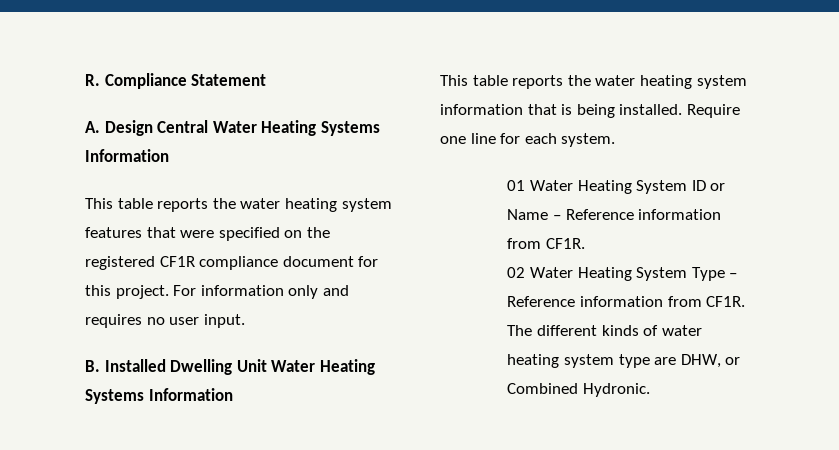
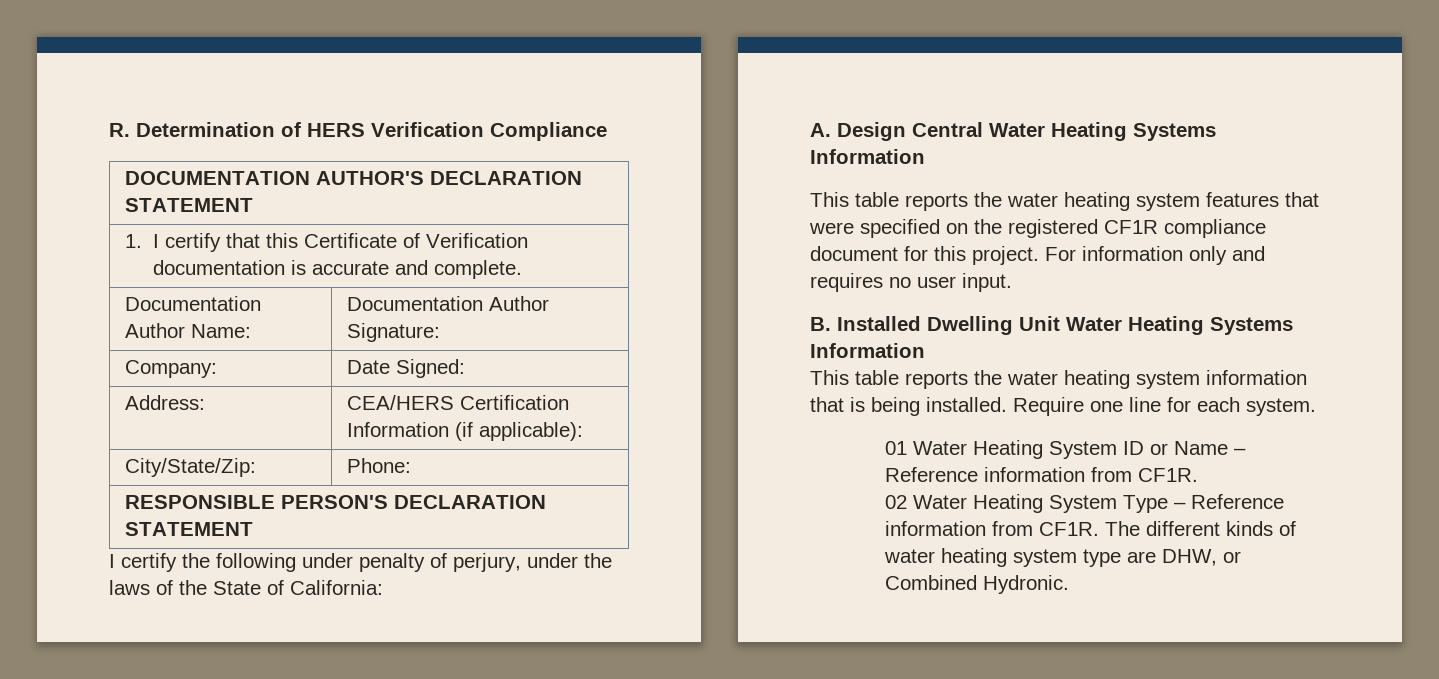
[104,73,267,89] Compliance Statement -> [136,122,607,141] [125,171,583,185] [125,198,254,212] [125,233,528,252] [152,260,522,279] [125,296,262,311] [125,323,252,338] [347,296,550,311] [347,323,441,342] [125,360,218,378] [347,359,466,378] [125,395,206,410] [347,395,570,410] [347,422,584,441] [125,458,257,477] [347,458,412,473] [125,495,547,509] [125,522,254,536] [109,553,612,572] [109,580,383,595] Determination of HERS Verification Compliance // DOCUMENTATION AUTHOR'S DECLARATION STATEMENT // 1. I certify that this Certificate of Verification documentation is accurate and complete. // Documentation Author Name: | Documentation Author Signature: // Company: | Date Signed: // Address: | CEA/HERS Certification Information (if applicable): // City/State/Zip: | Phone: // RESPONSIBLE PERSON'S DECLARATION STATEMENT // I certify the following under penalty of perjury, under the laws of the State of California:

